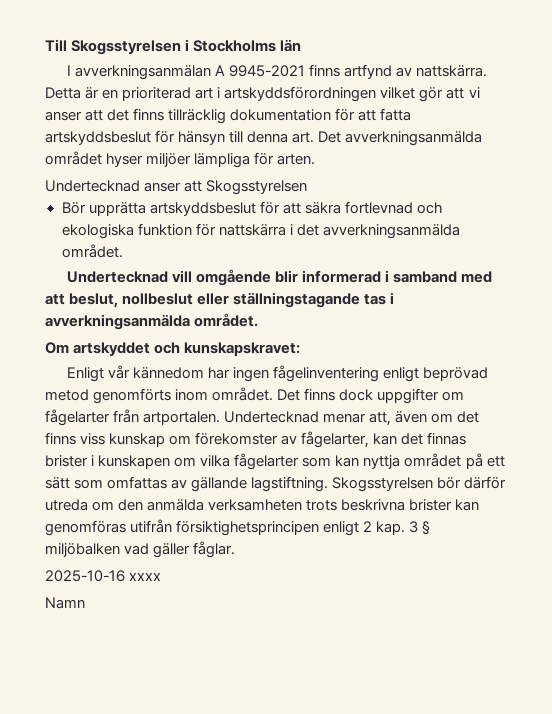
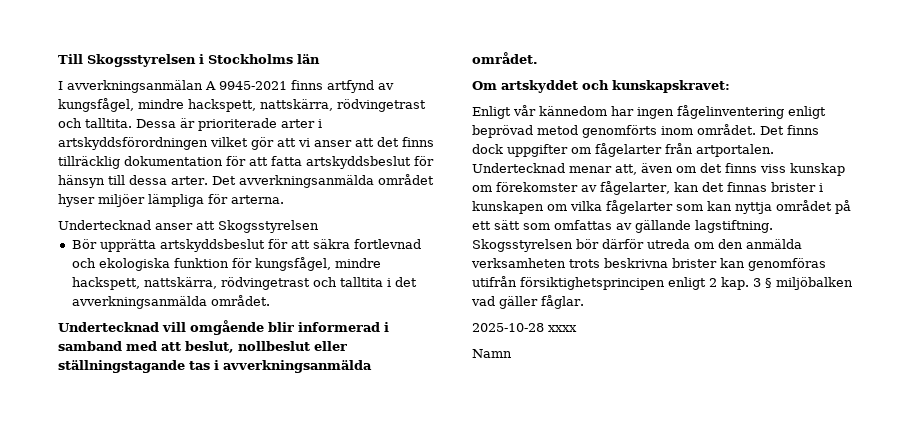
[416,65,488,77] [45,87,214,101] nattskärra. Detta är en prioriterad art -> [58,98,426,112] [58,118,315,131] kungsfågel, mindre hackspett, nattskärra, rödvingetrast och talltita. Dessa är prioriterade arter
[247,131,315,143] denna art. -> [129,175,208,185] dessa arter.
[277,154,316,165] arten. -> [231,195,284,204] arterna.
[218,224,286,236] nattskärra -> [254,257,381,271] [71,277,383,290] kungsfågel, mindre hackspett, nattskärra, rödvingetrast och talltita
[45,570,125,582] 2025-10-16 -> [472,323,544,332] 2025-10-28

